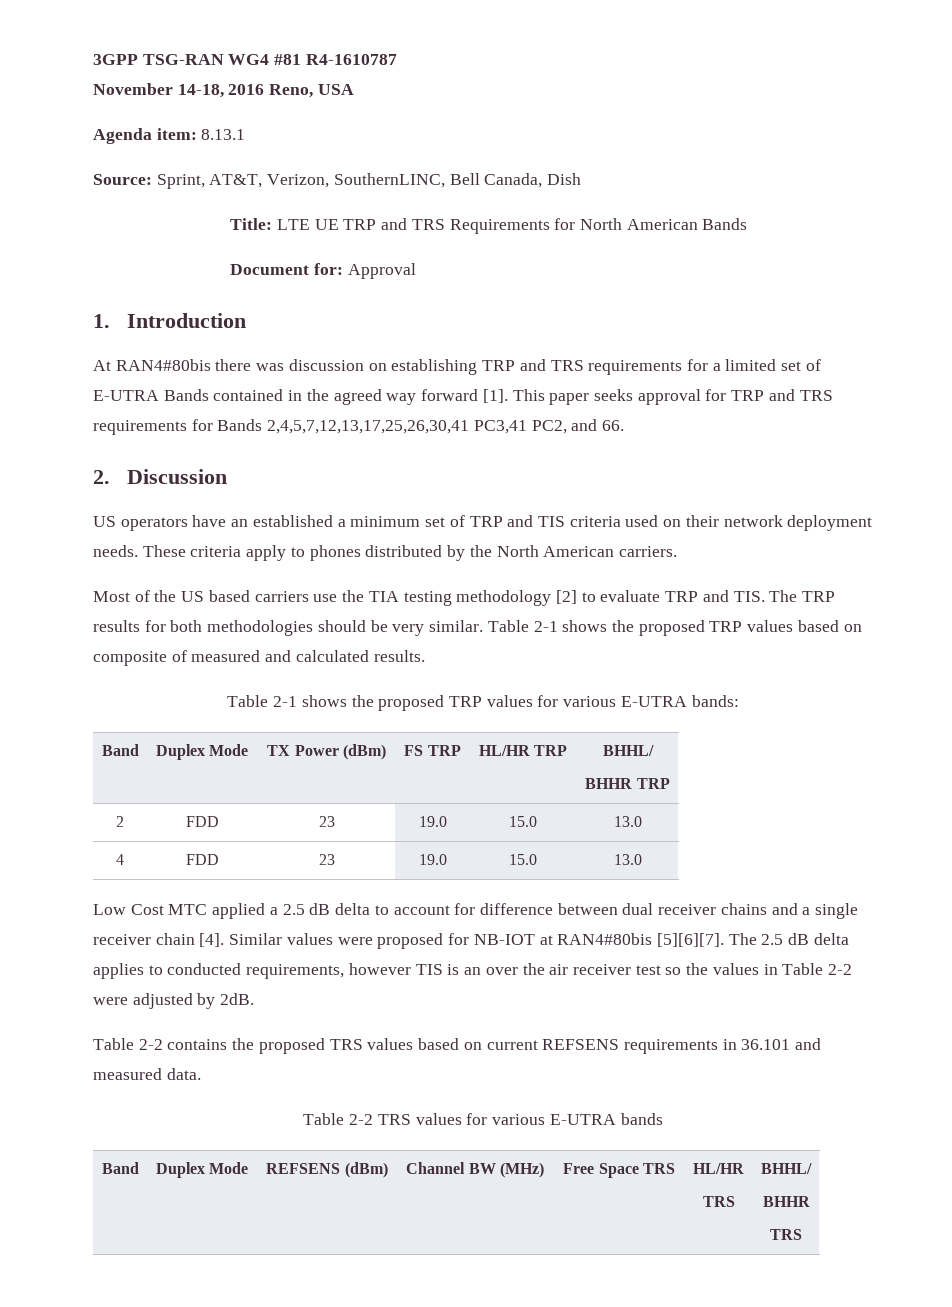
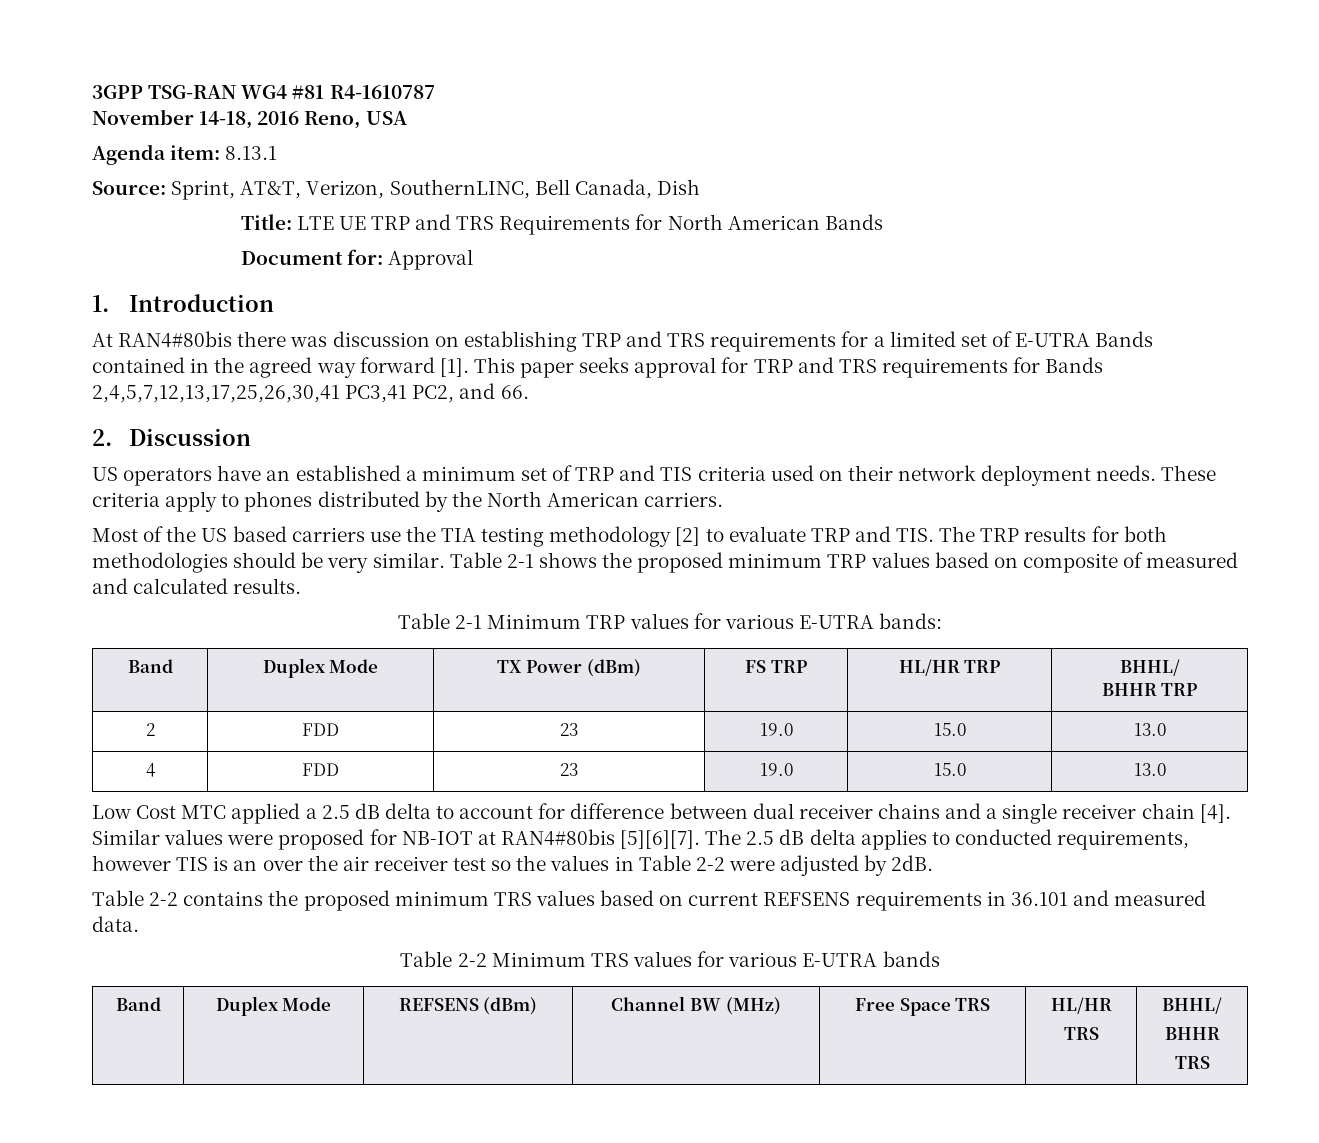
(705, 628) none -> [728,553,823,568] minimum
[301,695,445,711] shows the proposed -> [487,614,582,629] Minimum
(325, 1046) none -> [394,891,489,906] minimum
(374, 1119) none -> [491,952,586,967] Minimum

